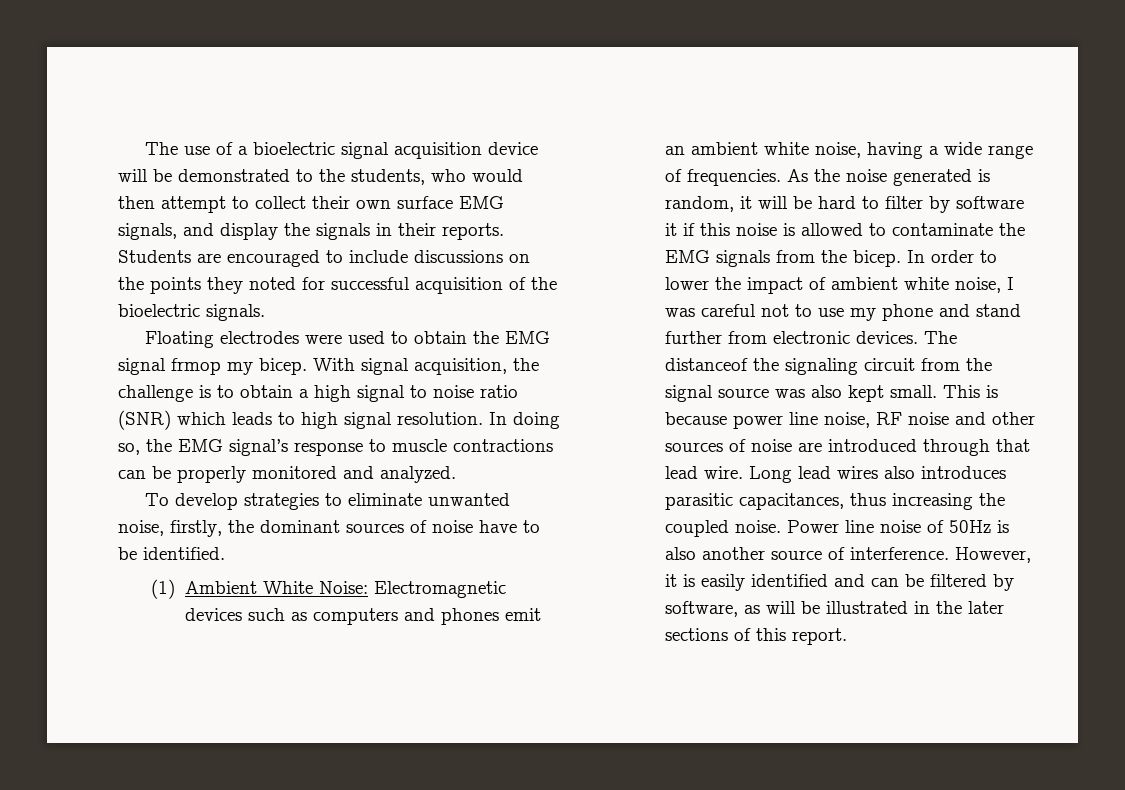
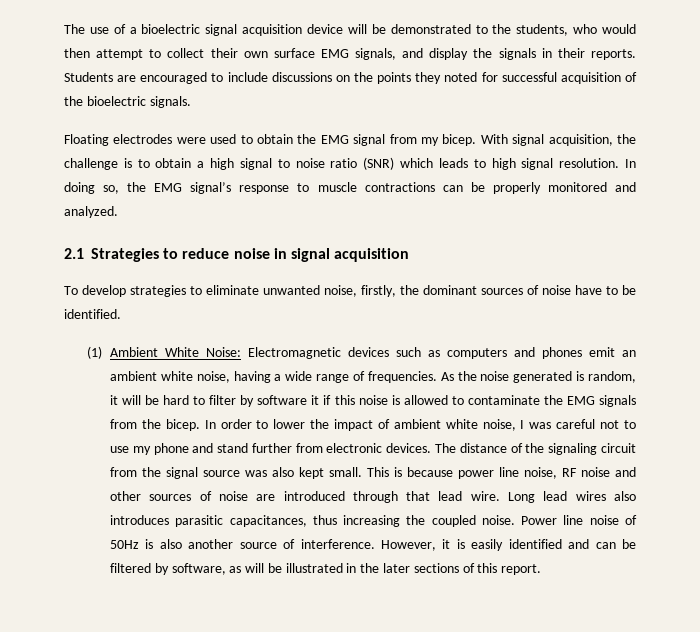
[171,358,221,375] frmop -> [389,134,417,144] from
(456, 474) none -> [64,248,410,262] // 2.1 Strategies to reduce noise in signal acquisition
[664,358,748,371] distanceof -> [459,443,523,453] distance of

